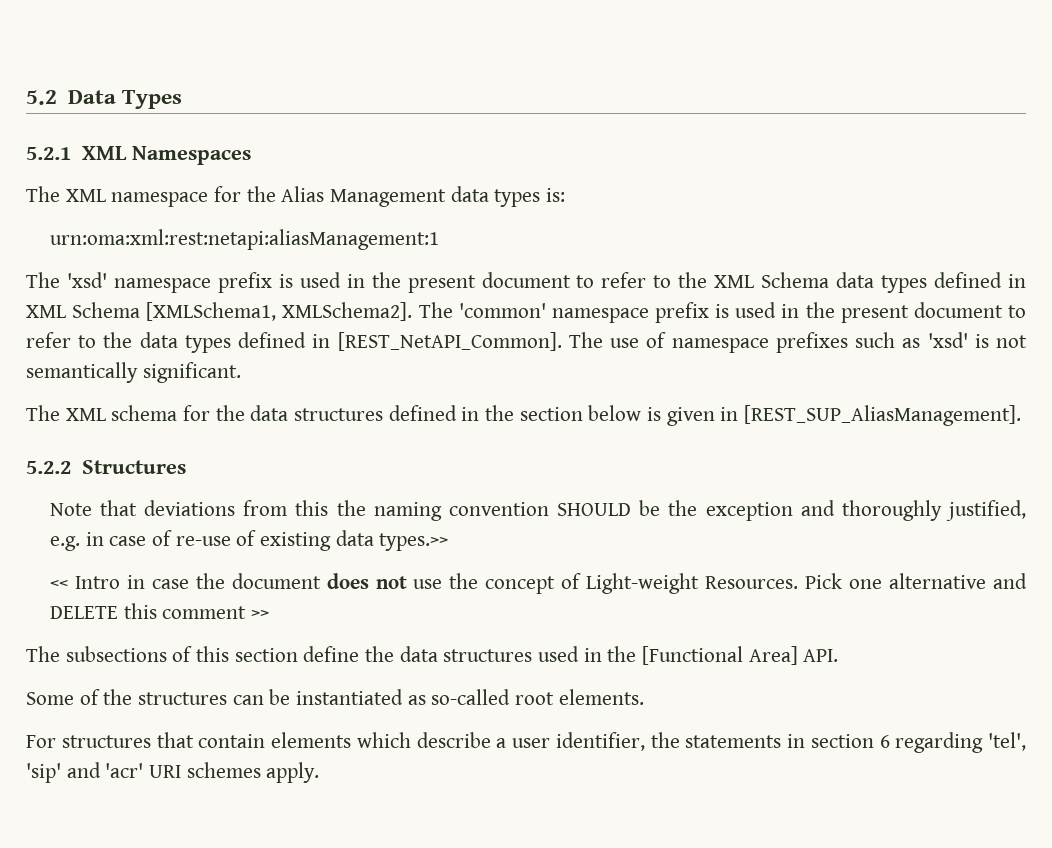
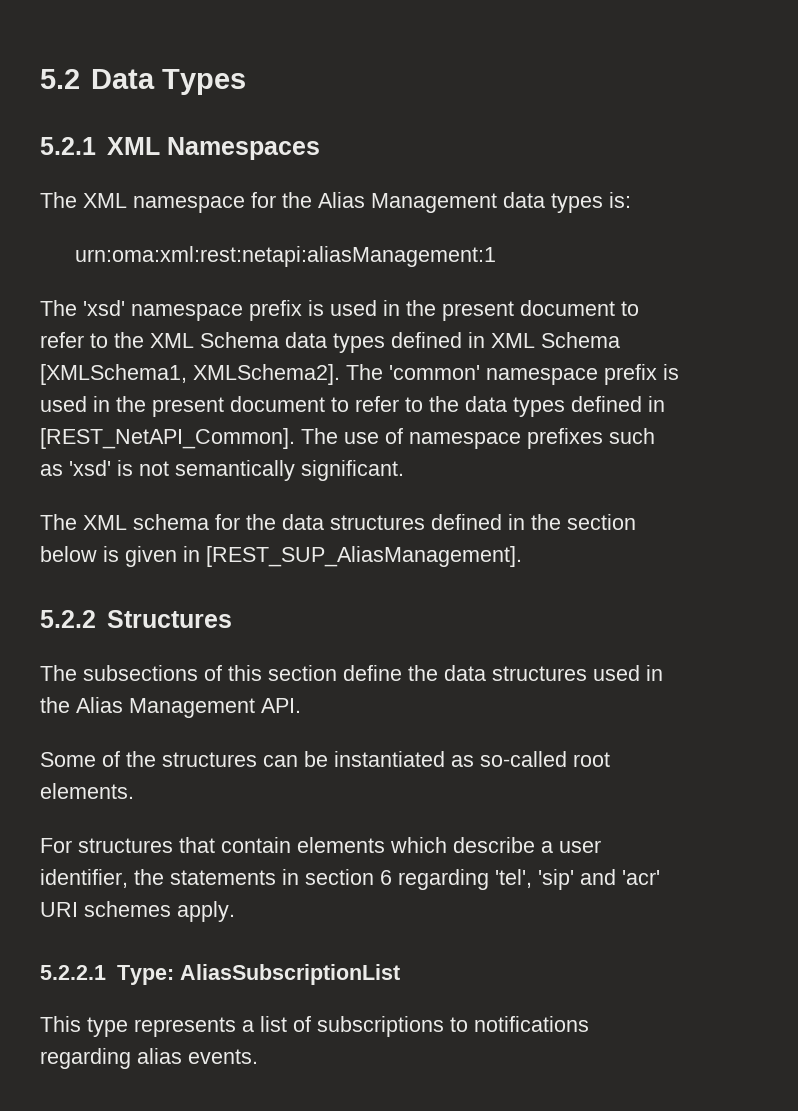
[49,500,1026,521] [49,530,449,551] [49,573,1027,594] [49,603,269,619] // Note that deviations from this the naming convention SHOULD be the exception and thoroughly justified, e.g. in case of re-use of existing data types.>> // << Intro in case the document does not use the concept of Light-weight Resources. Pick one alternative and DELETE this comment >> -> (232, 619) none
[642,646,798,665] [Functional Area] -> [76,697,255,718] Alias Management
(320, 772) none -> [40,964,400,985] [40,1016,589,1037] [40,1048,258,1069] // 5.2.2.1 Type: AliasSubscriptionList // This type represents a list of subscriptions to notifications regarding alias events.

